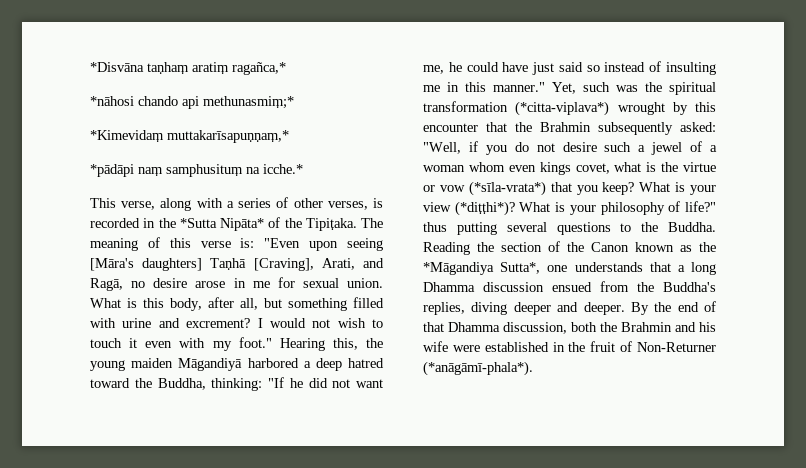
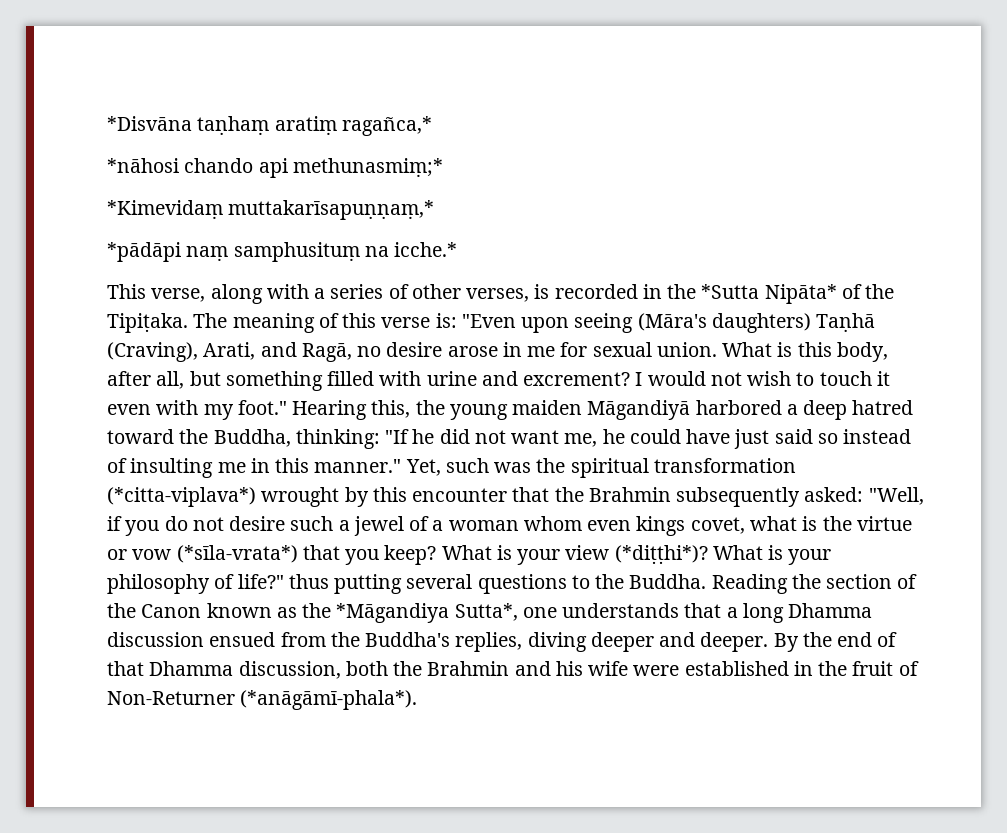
[90,258,314,271] [Māra's daughters] Taṇhā [Craving], -> [637,313,876,333] [107,342,198,362] (Māra's daughters) Taṇhā (Craving),

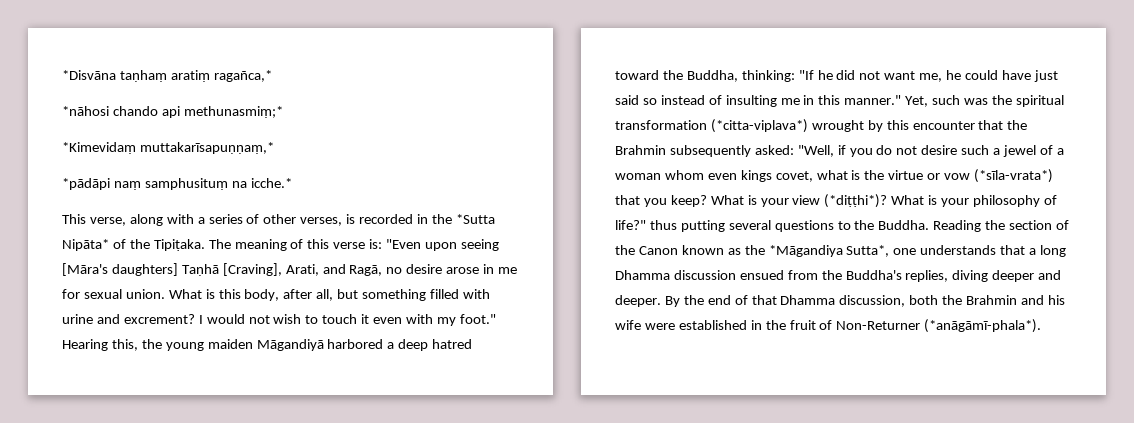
[637,313,876,333] [107,342,198,362] (Māra's daughters) Taṇhā (Craving), -> [62,263,282,276] [Māra's daughters] Taṇhā [Craving],

